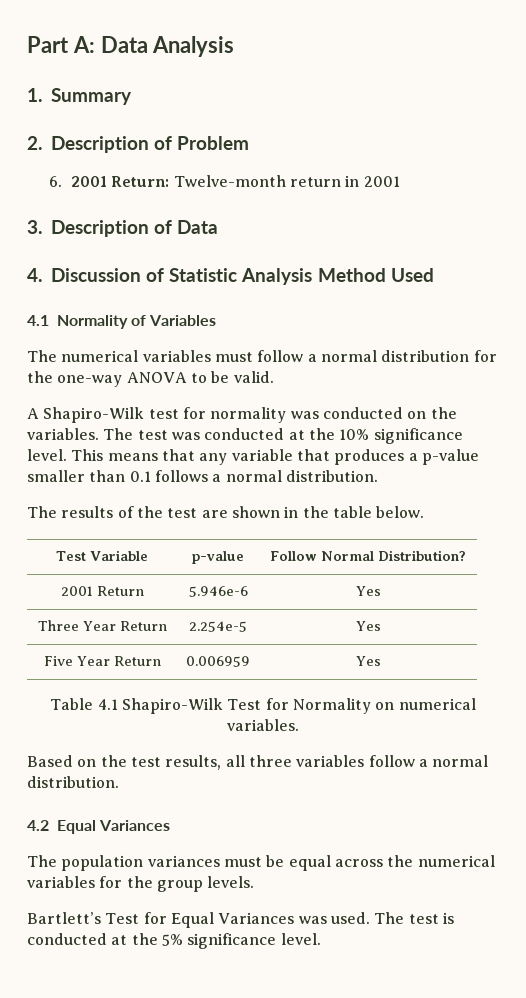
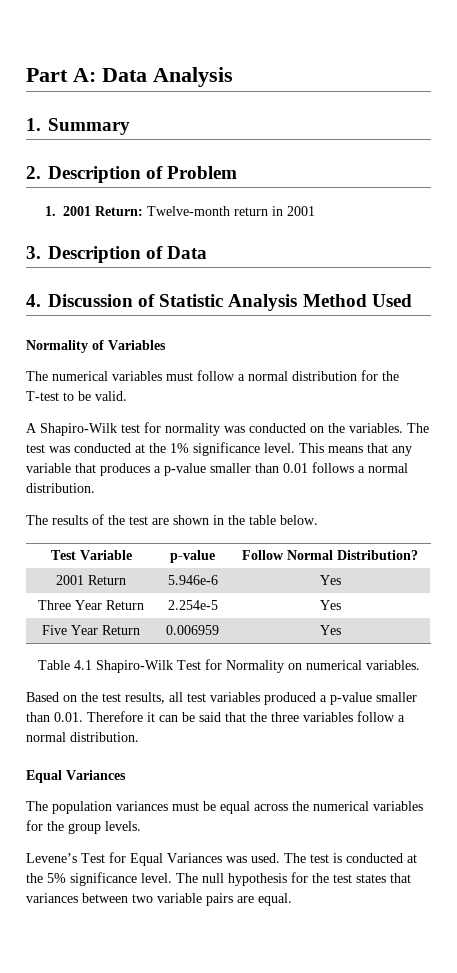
[49,176,63,187] 6. -> [44,206,56,216] 1.
[27,315,49,326] 4.1 -> (412, 300) none
[57,372,187,387] one-way ANOVA -> [26,391,59,401] T-test
[339,429,370,440] 10% -> [170,443,189,453] 1%
[129,471,151,482] 0.1 -> [283,463,308,473] 0.01
(245, 761) none -> [187,692,417,705] [26,711,267,722] test variables produced a p-value smaller than 0.01. Therefore it can be said that the
[27,820,49,831] 4.2 -> (139, 737) none
[27,912,101,924] Bartlett’s -> [26,853,77,863] Levene’s
(321, 939) none -> [176,872,411,886] [26,893,292,906] The null hypothesis for the test states that variances between two variable pairs are equal.

